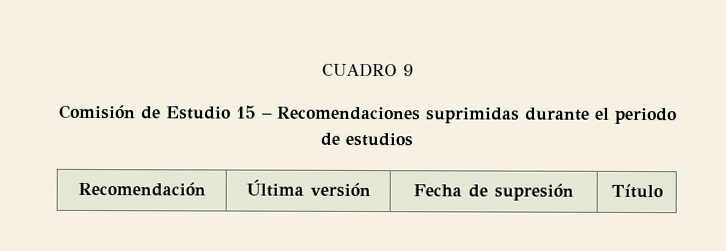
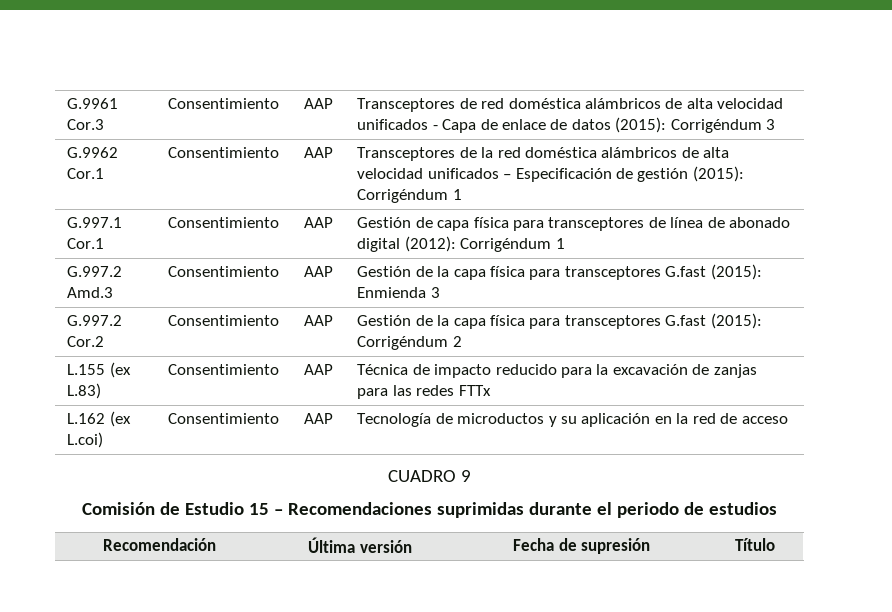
(321, 70) none -> [67,98,119,109] [67,119,105,130] [168,98,279,109] [304,98,333,109] [357,98,784,112] [357,117,776,133] [67,147,119,158] [67,168,105,179] [168,147,279,158] [304,147,333,158] [357,147,730,161] [357,166,744,182] [357,189,462,203] [67,217,123,228] [67,238,105,249] [168,217,279,228] [304,217,333,228] [357,217,791,231] [357,236,565,252] [67,266,123,277] [67,287,114,298] [168,266,279,277] [304,266,333,277] [357,264,762,280] [357,287,440,298] [67,315,123,326] [67,336,105,347] [168,315,279,326] [304,315,333,326] [357,313,762,329] [357,336,462,350] [67,362,131,378] [67,383,102,399] [168,364,279,375] [304,364,333,375] [357,364,757,378] [357,385,491,399] [67,411,131,427] [67,432,104,448] [168,413,279,424] [304,413,333,424] [357,413,788,427] G.9961 Cor.3 | Consentimiento | AAP | Transceptores de red doméstica alámbricos de alta velocidad unificados - Capa de enlace de datos (2015): Corrigéndum 3 // G.9962 Cor.1 | Consentimiento | AAP | Transceptores de la red doméstica alámbricos de alta velocidad unificados – Especificación de gestión (2015): Corrigéndum 1 // G.997.1 Cor.1 | Consentimiento | AAP | Gestión de capa física para transceptores de línea de abonado digital (2012): Corrigéndum 1 // G.997.2 Amd.3 | Consentimiento | AAP | Gestión de la capa física para transceptores G.fast (2015): Enmienda 3 // G.997.2 Cor.2 | Consentimiento | AAP | Gestión de la capa física para transceptores G.fast (2015): Corrigéndum 2 // L.155 (ex L.83) | Consentimiento | AAP | Técnica de impacto reducido para la excavación de zanjas para las redes FTTx // L.162 (ex L.coi) | Consentimiento | AAP | Tecnología de microductos y su aplicación en la red de acceso //

